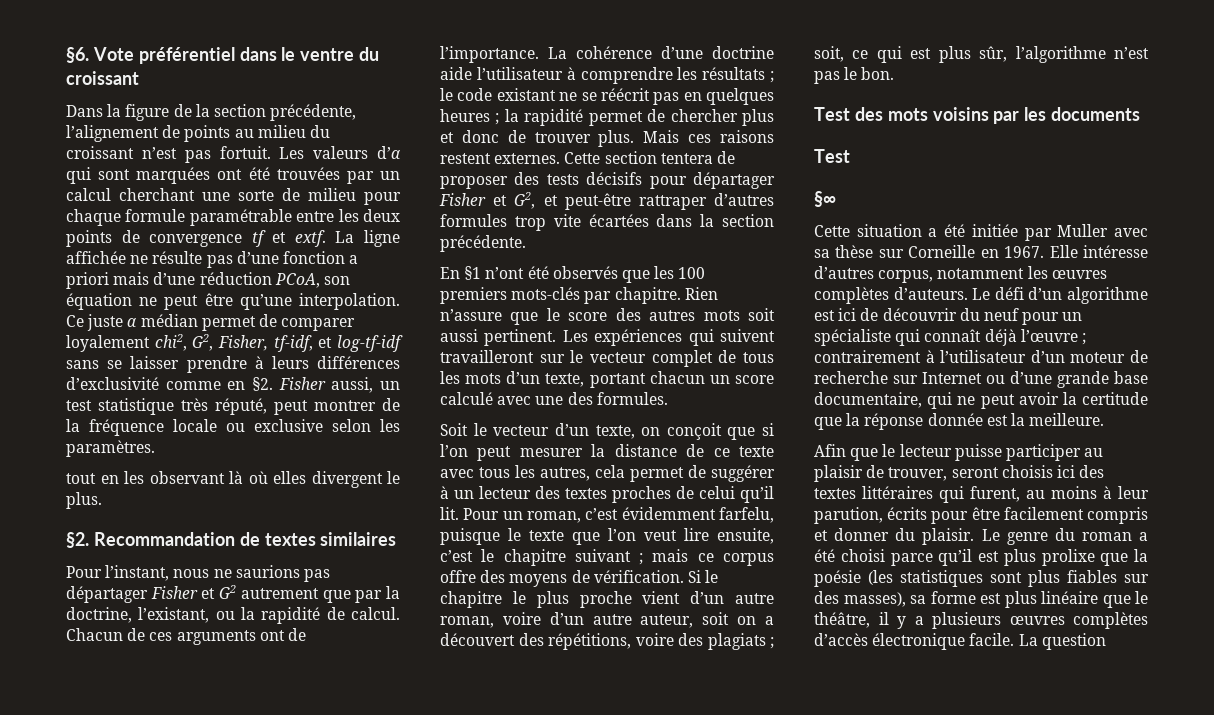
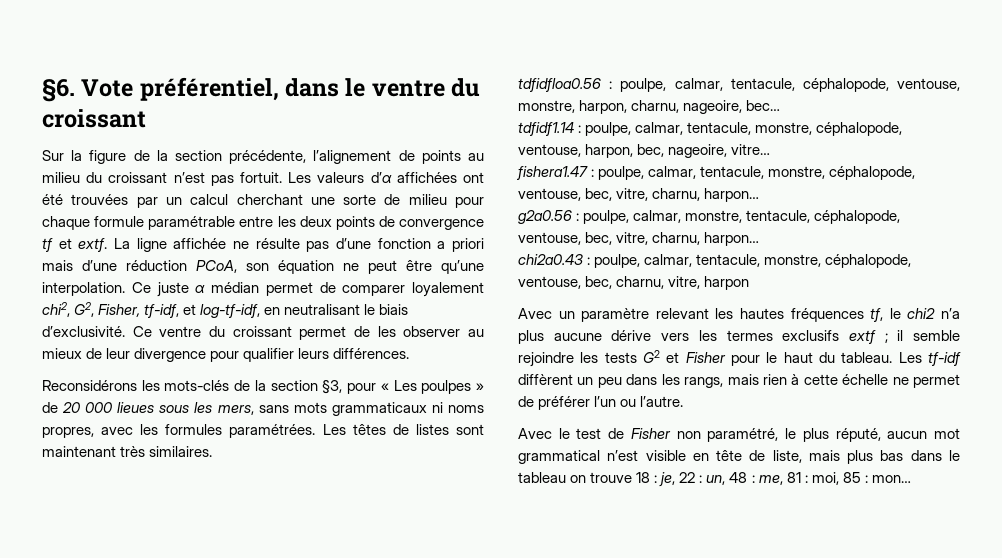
[138,47,235,64] préférentiel -> [139,77,279,101] préférentiel,
[66,105,103,117] Dans -> [42,150,64,161] Sur
[66,167,211,184] qui sont marquées -> [396,172,457,183] affichées
[337,335,403,352] [66,356,400,373] [66,377,400,393] [66,398,400,415] [66,419,400,436] [66,440,155,457] [66,471,400,488] [66,492,102,509] [66,532,397,548] [66,565,330,582] [66,585,401,603] [66,607,400,624] [66,628,306,645] [440,46,774,63] [440,67,774,84] [440,88,774,105] [440,109,774,126] [440,130,774,147] [440,151,735,164] [440,172,775,189] [439,192,774,210] [440,214,774,231] [440,235,526,252] [440,266,706,283] [440,287,718,304] [440,308,775,325] [440,329,775,346] [440,350,774,367] [440,371,774,388] [440,392,668,405] [440,423,774,440] [440,444,774,461] [440,465,775,482] [440,486,774,503] [440,507,774,523] [440,528,774,545] [440,549,774,566] [440,570,719,587] [440,591,774,608] [440,612,774,628] [440,633,774,650] [814,46,1149,63] [814,67,895,84] [814,107,1141,124] [814,149,850,163] [814,191,836,207] [814,224,1148,241] [814,245,1148,258] [814,266,1107,283] [814,287,1148,304] [814,308,1083,325] [814,329,1086,346] [814,350,1148,363] [814,371,1148,388] [814,392,1148,409] [814,413,1105,430] [814,444,1104,461] [814,465,1105,482] [814,486,1149,503] [814,507,1148,524] [814,528,1148,545] [814,549,1148,566] [814,570,1149,587] [814,591,1148,608] [814,612,1148,629] [814,633,1106,650] log-tf-idf sans se laisser prendre à leurs différences d’exclusivité comme en §2. Fisher aussi, un test statistique très réputé, peut montrer de la fréquence locale ou exclusive selon les paramètres. // tout en les observant là où elles divergent le plus. // §2. Recommandation de textes similaires // Pour l’instant, nous ne saurions pas départager Fisher et G2 autrement que par la doctrine, l’existant, ou la rapidité de calcul. Chacun de ces arguments ont de l’importance. La cohérence d’une doctrine aide l’utilisateur à comprendre les résultats ; le code existant ne se réécrit pas en quelques heures ; la rapidité permet de chercher plus et donc de trouver plus. Mais ces raisons restent externes. Cette section tentera de proposer des tests décisifs pour départager Fisher et G2, et peut-être rattraper d’autres formules trop vite écartées dans la section précédente. // En §1 n’ont été observés que les 100 premiers mots-clés par chapitre. Rien n’assure que le score des autres mots soit aussi pertinent. Les expériences qui suivent travailleront sur le vecteur complet de tous les mots d’un texte, portant chacun un score calculé avec une des formules. // Soit le vecteur d’un texte, on conçoit que si l’on peut mesurer la distance de ce texte avec tous les autres, cela permet de suggérer à un lecteur des textes proches de celui qu’il lit. Pour un roman, c’est évidemment farfelu, puisque le texte que l’on veut lire ensuite, c’est le chapitre suivant ; mais ce corpus offre des moyens de vérification. Si le chapitre le plus proche vient d’un autre roman, voire d’un autre auteur, soit on a découvert des répétitions, voire des plagiats ; soit, ce qui est plus sûr, l’algorithme n’est pas le bon. // Test des mots voisins par les documents // Test // §∞ // Cette situation a été initiée par Muller avec sa thèse sur Corneille en 1967. Elle intéresse d’autres corpus, notamment les œuvres complètes d’auteurs. Le défi d’un algorithme est ici de découvrir du neuf pour un spécialiste qui connaît déjà l’œuvre ; contrairement à l’utilisateur d’un moteur de recherche sur Internet ou d’une grande base documentaire, qui ne peut avoir la certitude que la réponse donnée est la meilleure. // Afin que le lecteur puisse participer au plaisir de trouver, seront choisis ici des textes littéraires qui furent, au moins à leur parution, écrits pour être facilement compris et donner du plaisir. Le genre du roman a été choisi parce qu’il est plus prolixe que la poésie (les statistiques sont plus fiables sur des masses), sa forme est plus linéaire que le théâtre, il y a plusieurs œuvres complètes d’accès électronique facile. La question -> [200,304,409,318] [42,326,485,340] [42,348,410,362] [42,380,485,394] [42,402,485,416] [42,424,484,438] [42,446,213,457] [518,78,960,92] [518,100,781,114] [518,122,903,136] [518,144,771,158] [516,166,916,180] [518,188,760,202] [518,210,901,224] [518,232,760,246] [518,254,912,268] [518,276,750,290] [518,308,961,322] [518,330,960,344] [518,350,961,367] [518,374,960,388] [518,396,684,410] [518,428,961,442] [518,450,960,464] [518,472,911,487] log-tf-idf, en neutralisant le biais d’exclusivité. Ce ventre du croissant permet de les observer au mieux de leur divergence pour qualifier leurs différences. // Reconsidérons les mots-clés de la section §3, pour « Les poulpes » de 20 000 lieues sous les mers, sans mots grammaticaux ni noms propres, avec les formules paramétrées. Les têtes de listes sont maintenant très similaires. // tdfidfloa0.56 : poulpe, calmar, tentacule, céphalopode, ventouse, monstre, harpon, charnu, nageoire, bec… // tdfidf1.14 : poulpe, calmar, tentacule, monstre, céphalopode, ventouse, harpon, bec, nageoire, vitre… // fishera1.47 : poulpe, calmar, tentacule, monstre, céphalopode, ventouse, bec, vitre, charnu, harpon… // g2a0.56 : poulpe, calmar, monstre, tentacule, céphalopode, ventouse, bec, vitre, charnu, harpon… // chi2a0.43 : poulpe, calmar, tentacule, monstre, céphalopode, ventouse, bec, charnu, vitre, harpon // Avec un paramètre relevant les hautes fréquences tf, le chi2 n’a plus aucune dérive vers les termes exclusifs extf ; il semble rejoindre les tests G2 et Fisher pour le haut du tableau. Les tf-idf diffèrent un peu dans les rangs, mais rien à cette échelle ne permet de préférer l’un ou l’autre. // Avec le test de Fisher non paramétré, le plus réputé, aucun mot grammatical n’est visible en tête de liste, mais plus bas dans le tableau on trouve 18 : je, 22 : un, 48 : me, 81 : moi, 85 : mon…

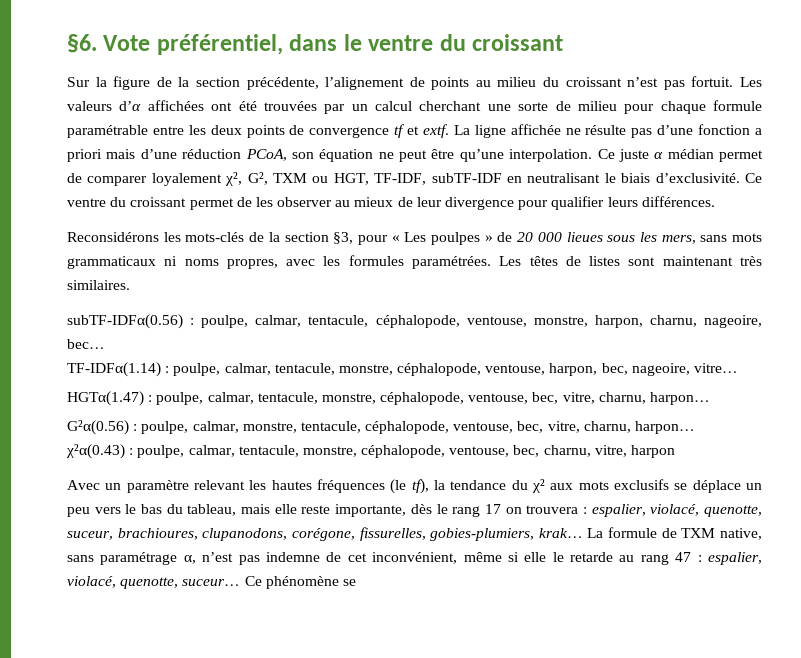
[42,302,261,318] chi2, G2, Fisher, tf-idf, et log-tf-idf, -> [225,172,502,186] χ², G², TXM ou HGT, TF-IDF, subTF-IDF
[518,78,601,92] tdfidfloa0.56 -> [67,314,183,329] subTF-IDFα(0.56)
[518,122,574,136] tdfidf1.14 -> [67,362,161,377] TF-IDFα(1.14)
[516,166,588,180] fishera1.47 -> [67,391,144,406] HGTα(1.47)
[518,210,572,224] g2a0.56 -> [67,420,129,435] G²α(0.56)
[518,254,583,265] chi2a0.43 -> [66,444,125,459] χ²α(0.43)
[870,308,961,322] [518,330,960,344] [518,350,961,367] [518,374,960,388] [518,396,684,410] [518,428,961,442] [518,450,960,464] [518,472,911,487] tf, le chi2 n’a plus aucune dérive vers les termes exclusifs extf ; il semble rejoindre les tests G2 et Fisher pour le haut du tableau. Les tf-idf diffèrent un peu dans les rangs, mais rien à cette échelle ne permet de préférer l’un ou l’autre. // Avec le test de Fisher non paramétré, le plus réputé, aucun mot grammatical n’est visible en tête de liste, mais plus bas dans le tableau on trouve 18 : je, 22 : un, 48 : me, 81 : moi, 85 : mon… -> [390,479,762,494] [67,504,763,517] [67,527,762,541] [67,552,763,565] [67,576,356,589] (le tf), la tendance du χ² aux mots exclusifs se déplace un peu vers le bas du tableau, mais elle reste importante, dès le rang 17 on trouvera : espalier, violacé, quenotte, suceur, brachioures, clupanodons, corégone, fissurelles, gobies-plumiers, krak… La formule de TXM native, sans paramétrage α, n’est pas indemne de cet inconvénient, même si elle le retarde au rang 47 : espalier, violacé, quenotte, suceur… Ce phénomène se

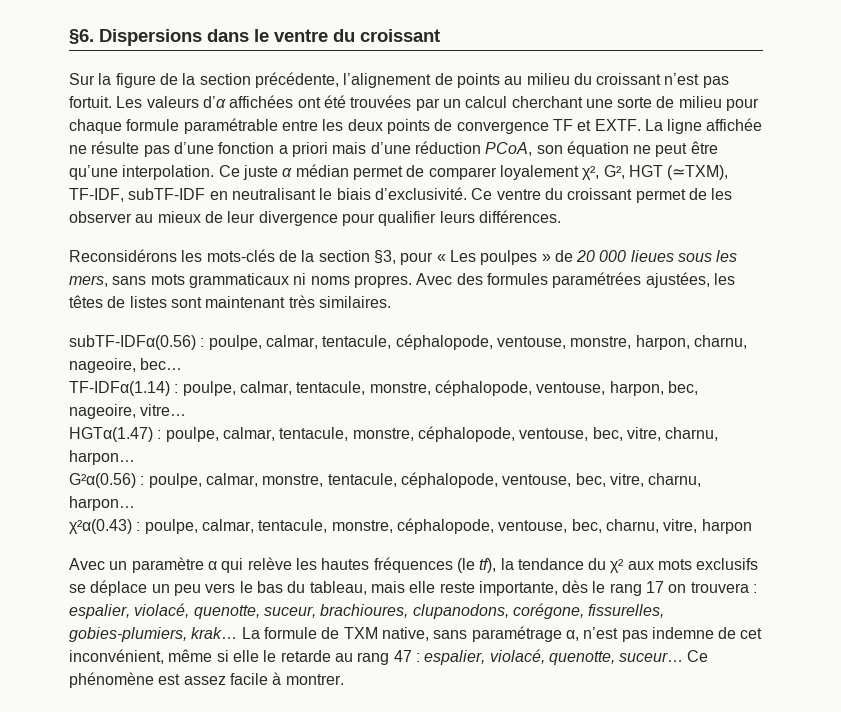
[103,34,283,55] Vote préférentiel, -> [99,29,202,46] Dispersions
[394,124,450,138] tf et extf. -> [552,119,641,131] TF et EXTF.
[273,173,369,185] TXM ou HGT, -> [628,165,729,180] HGT (≃TXM),
[226,255,522,269] propres, avec les formules paramétrées. Les -> [353,272,735,288] propres. Avec des formules paramétrées ajustées, les
[194,480,245,490] relevant -> [207,557,292,573] α qui relève
[342,579,356,586] se -> [158,672,344,685] est assez facile à montrer.

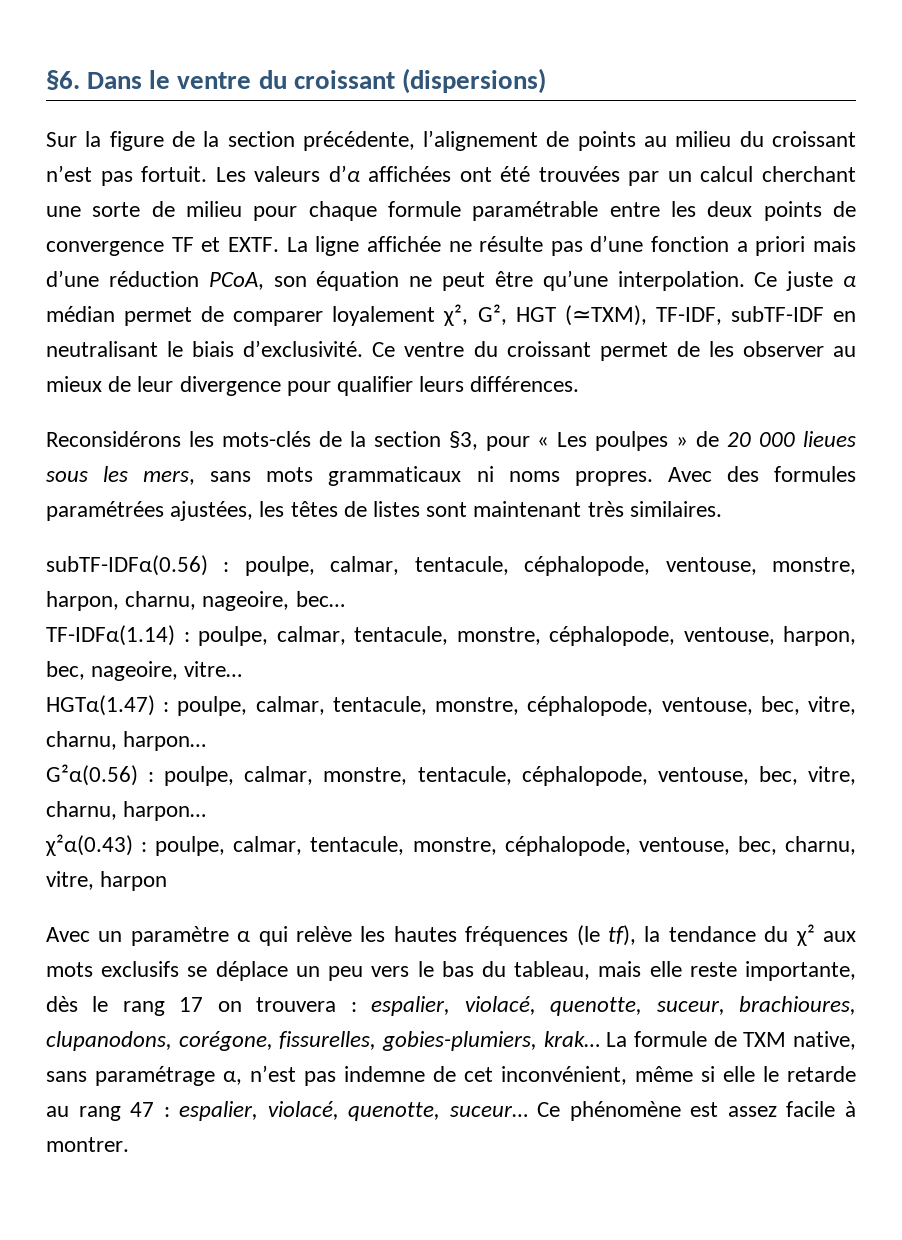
[99,29,249,46] Dispersions dans -> [87,72,143,89] Dans
(440, 35) none -> [401,68,546,94] (dispersions)

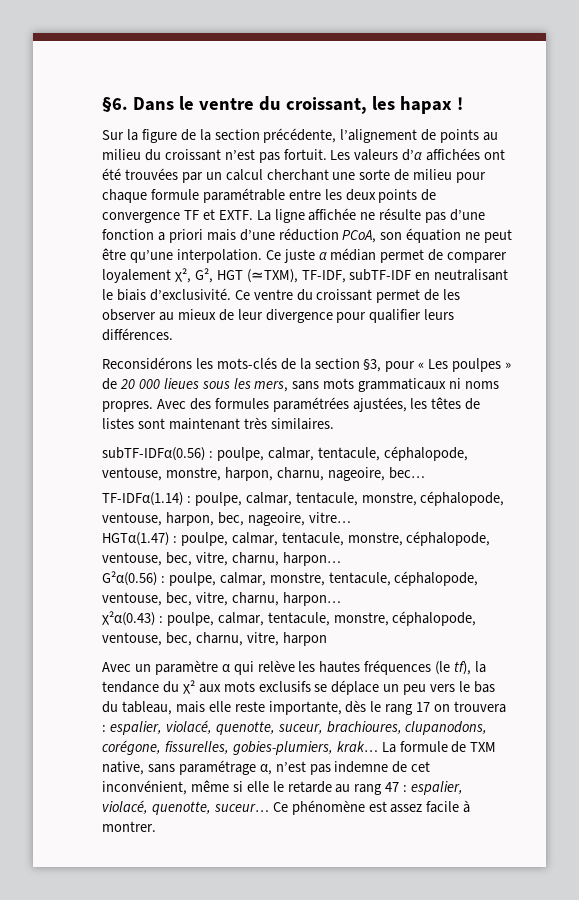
[293,68,546,94] croissant (dispersions) -> [285,96,463,114] croissant, les hapax !

